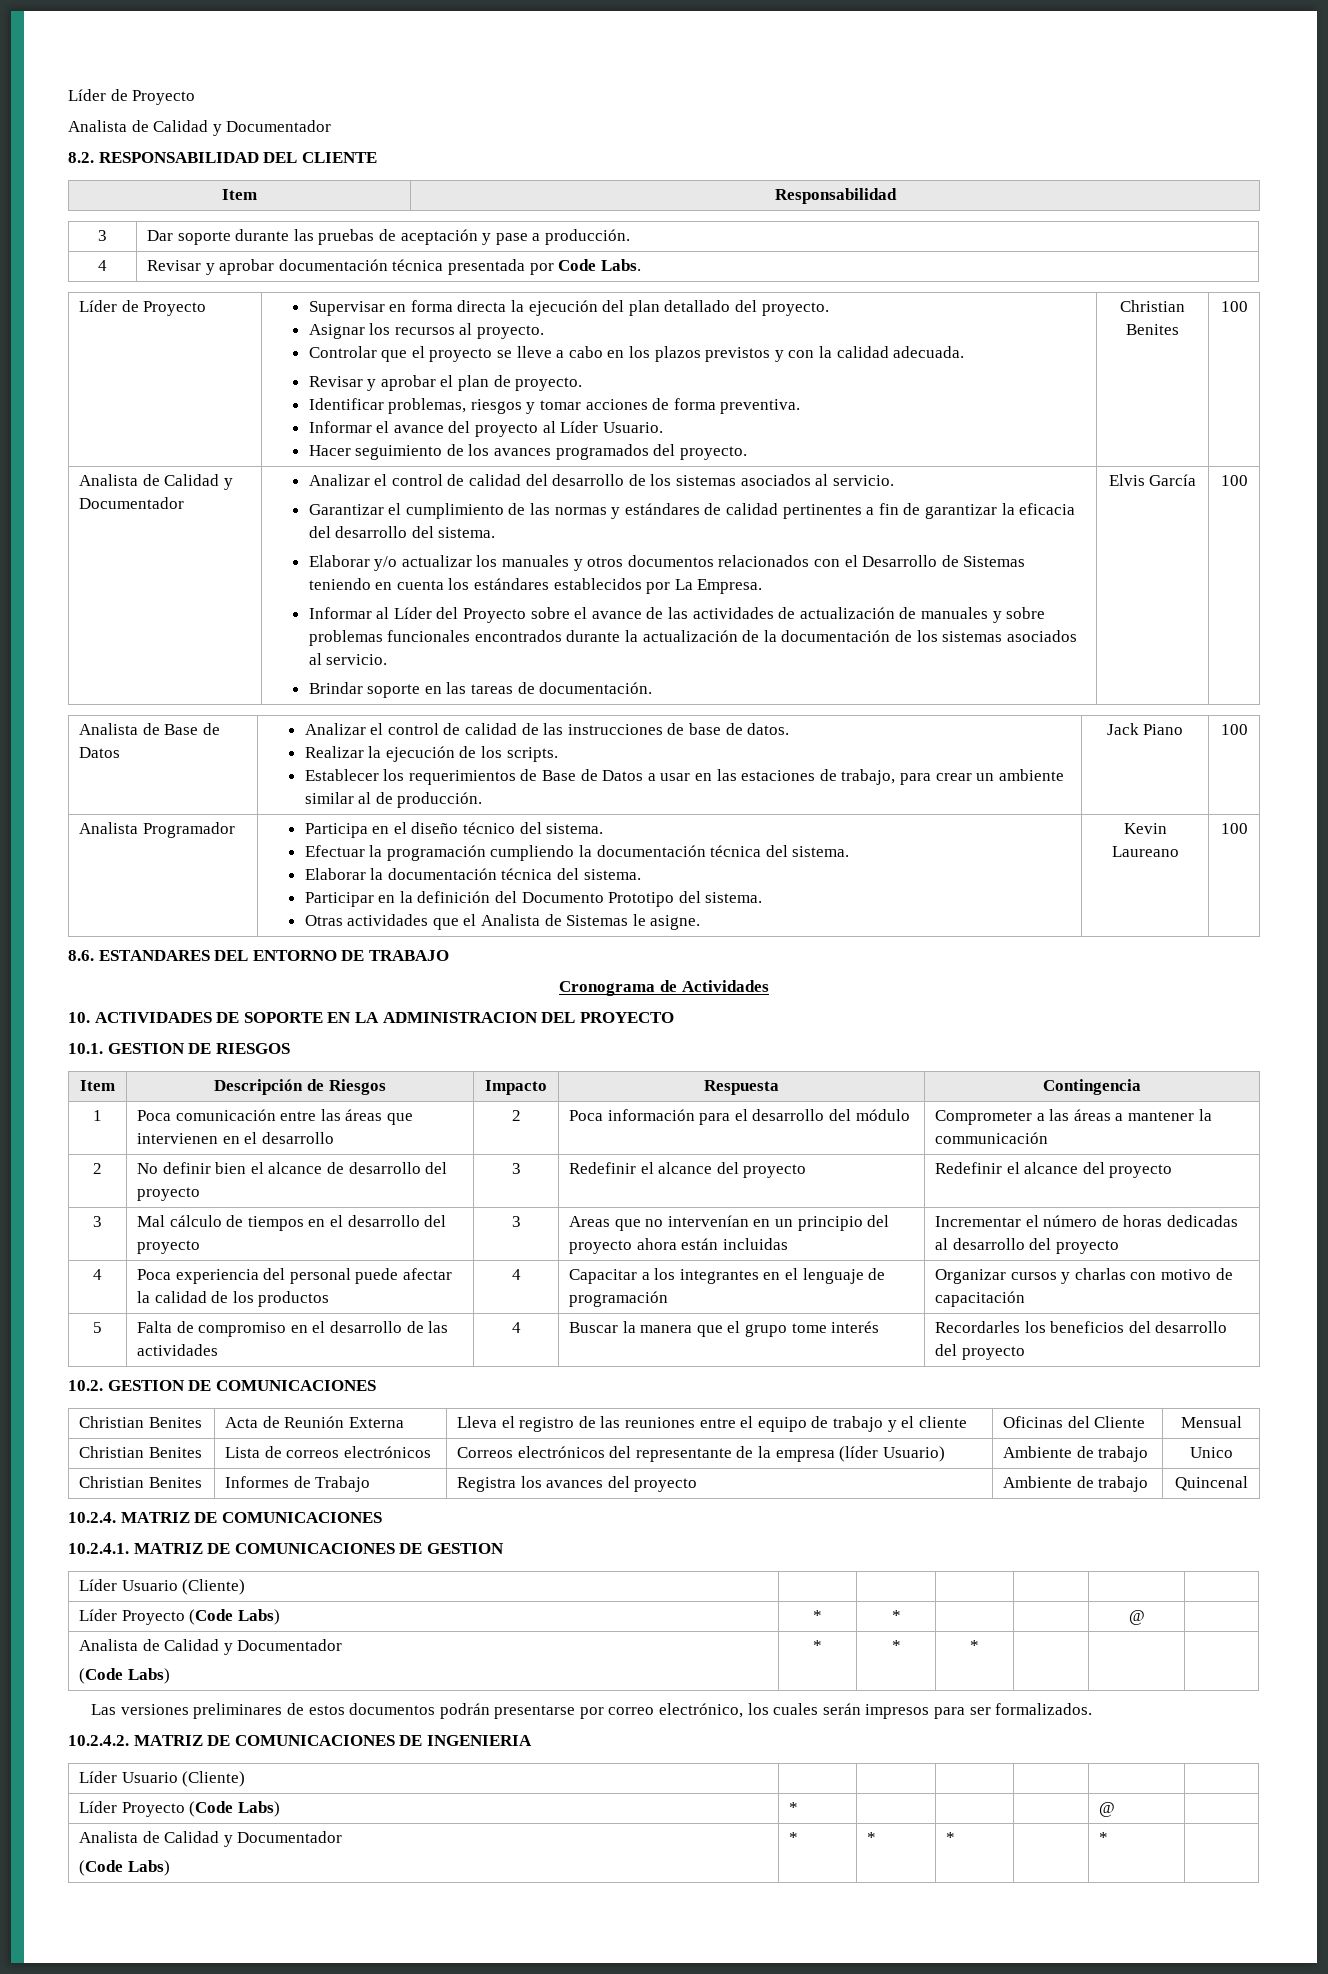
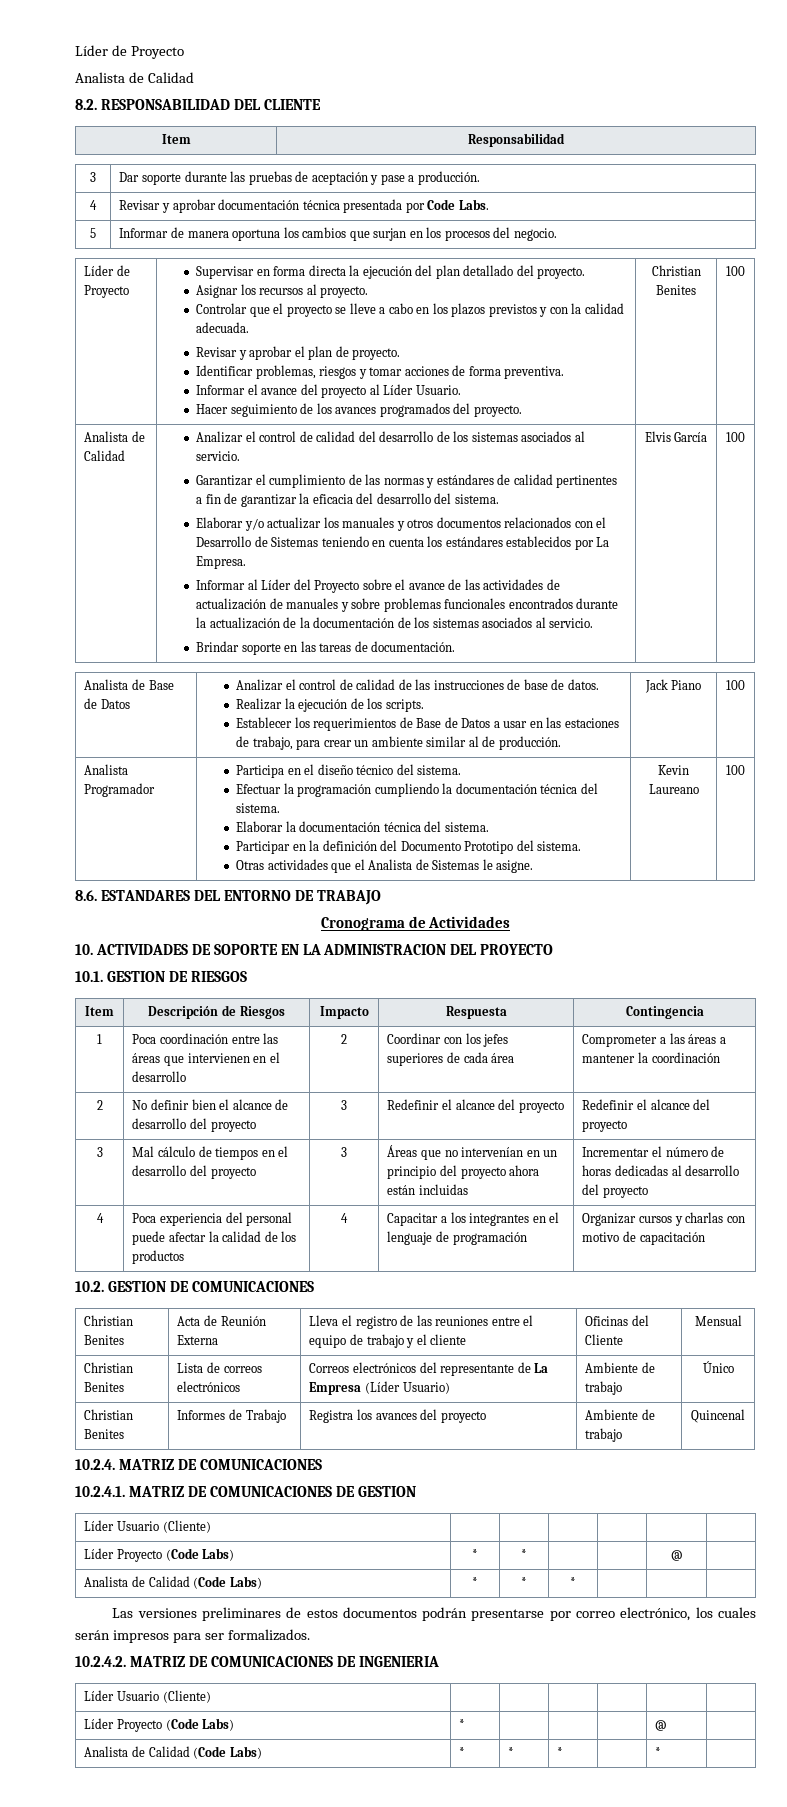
[212,120,332,136] y Documentador -> (194, 77) none
(641, 265) none -> [90,228,96,238] [119,227,557,241] // 5 | Informar de manera oportuna los cambios que surjan en los procesos del negocio.
[223,478,233,490] [79,497,185,509] y Documentador -> (126, 455) none
[175,1109,276,1121] comunicación -> [159,1033,228,1044] coordinación
[569,1109,910,1125] Poca información para el desarrollo del módulo -> [387,1033,509,1047] [387,1052,515,1066] Coordinar con los jefes superiores de cada área
[935,1132,1049,1144] communicación -> [651,1052,720,1063] coordinación
[569,1216,611,1227] Areas -> [387,1145,418,1157] Áreas
[93,1322,102,1333] [137,1321,449,1337] [137,1344,219,1356] [511,1322,521,1333] [569,1321,880,1337] [935,1321,1228,1333] [935,1344,1025,1360] // 5 | Falta de compromiso en el desarrollo de las actividades | 4 | Buscar la manera que el grupo tome interés | Recordarles los beneficios del desarrollo del proyecto -> (705, 1238) none
[758,1446,879,1462] la empresa (líder -> [534,1363,549,1373] [309,1381,400,1395] La Empresa (Líder
[1189,1447,1233,1458] Unico -> [702,1361,734,1373] Único
[223,1639,343,1655] y Documentador // -> (190, 1581) none
[223,1831,343,1847] y Documentador // -> (190, 1751) none

